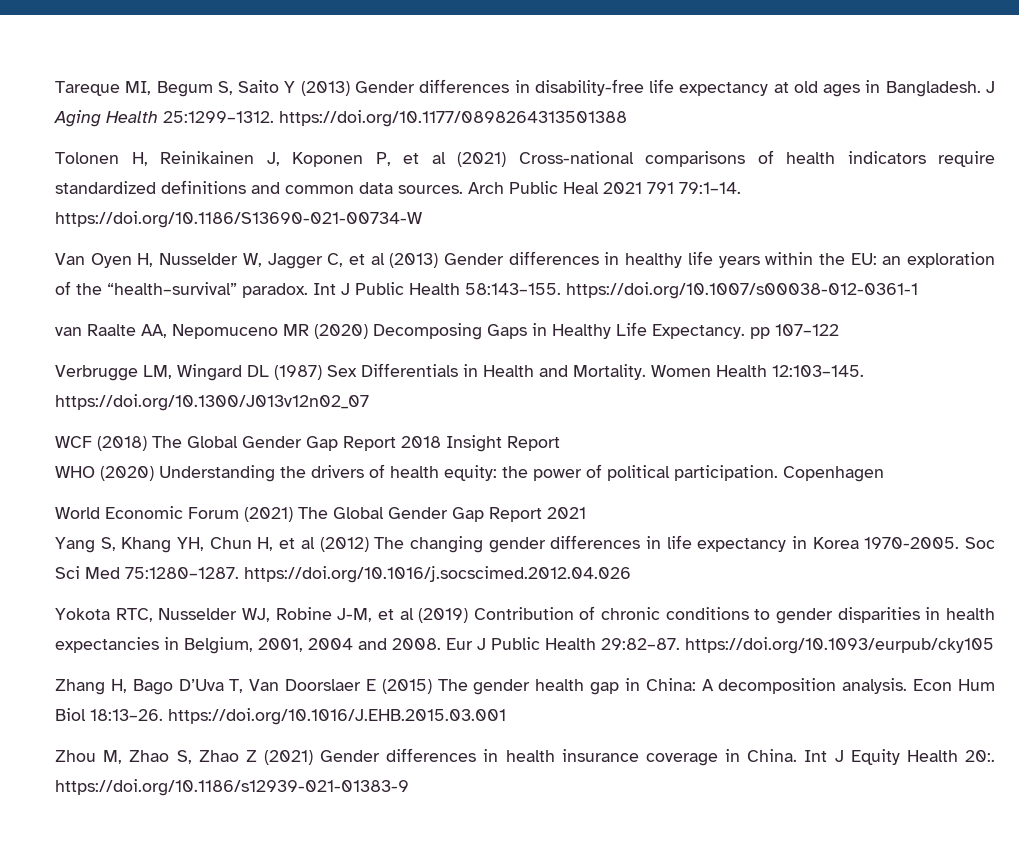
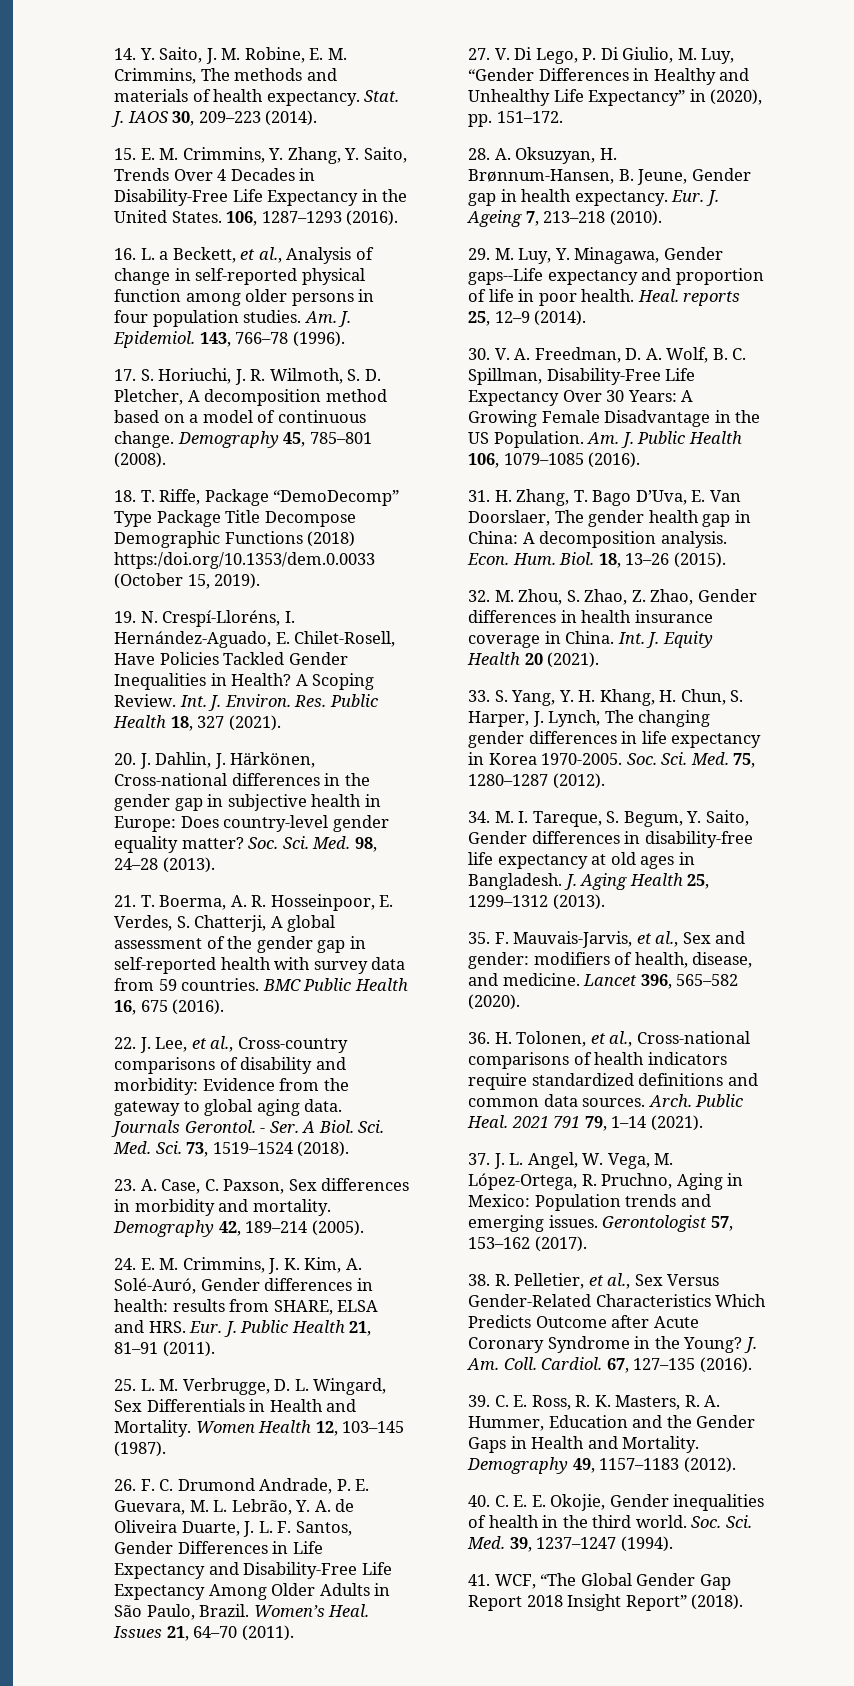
[55,80,350,97] Tareque MI, Begum S, Saito Y (2013) -> [114,47,347,64] [114,68,337,84] [114,89,400,106] [111,110,318,127] [114,147,407,164] [114,168,316,181] [114,189,408,206] [114,210,399,226] [114,247,374,264] [114,268,365,285] [114,289,375,306] [114,310,352,327] [113,331,345,348] [114,368,381,385] [114,389,387,406] [114,410,366,423] [114,431,372,448] [114,452,167,468] [114,489,400,506] [114,510,356,527] [114,531,356,548] [114,552,376,569] [114,573,261,589] [114,610,295,627] [114,631,396,648] [114,652,348,665] [114,673,375,690] [114,694,379,711] [113,715,281,731] [114,752,316,769] [114,773,370,786] [114,794,381,811] [114,815,389,832] [114,836,377,853] [114,857,215,873] [114,894,394,911] [114,915,336,932] [114,936,366,953] [114,957,406,974] [114,978,408,991] [114,999,225,1015] [114,1036,348,1053] [114,1057,346,1074] [114,1078,349,1095] [114,1099,343,1116] [111,1120,385,1137] [113,1141,350,1157] [114,1178,410,1194] [114,1199,331,1216] [113,1220,364,1237] [114,1257,362,1274] [114,1278,373,1294] [114,1299,379,1315] [114,1320,372,1337] [114,1341,215,1357] [114,1378,387,1395] [114,1399,357,1412] [114,1420,405,1437] [114,1441,167,1457] [114,1478,370,1494] [114,1499,355,1515] [114,1520,352,1537] [114,1541,323,1554] [114,1562,392,1579] [114,1583,391,1600] [114,1604,370,1620] [113,1625,294,1641] [468,47,735,64] [468,68,750,85] [468,89,763,106] [468,111,563,127] [468,147,617,164] [468,168,751,185] [468,189,719,206] [467,210,662,227] [468,247,723,264] [468,268,764,285] [468,289,741,306] [468,310,587,326] [468,347,747,363] [468,368,696,385] [468,390,694,406] [468,410,761,427] [468,431,742,448] [468,452,641,468] [468,489,741,506] [468,510,751,527] [468,531,727,548] [467,552,726,568] [468,589,757,605] [468,610,713,623] [468,631,713,648] [467,652,600,668] [468,689,744,706] [468,710,711,727] [468,731,762,748] [468,752,756,768] [468,773,605,789] [468,810,749,827] 14. Y. Saito, J. M. Robine, E. M. Crimmins, The methods and materials of health expectancy. Stat. J. IAOS 30, 209–223 (2014). // 15. E. M. Crimmins, Y. Zhang, Y. Saito, Trends Over 4 Decades in Disability-Free Life Expectancy in the United States. 106, 1287–1293 (2016). // 16. L. a Beckett, et al., Analysis of change in self-reported physical function among older persons in four population studies. Am. J. Epidemiol. 143, 766–78 (1996). // 17. S. Horiuchi, J. R. Wilmoth, S. D. Pletcher, A decomposition method based on a model of continuous change. Demography 45, 785–801 (2008). // 18. T. Riffe, Package “DemoDecomp” Type Package Title Decompose Demographic Functions (2018) https:/doi.org/10.1353/dem.0.0033 (October 15, 2019). // 19. N. Crespí-Lloréns, I. Hernández-Aguado, E. Chilet-Rosell, Have Policies Tackled Gender Inequalities in Health? A Scoping Review. Int. J. Environ. Res. Public Health 18, 327 (2021). // 20. J. Dahlin, J. Härkönen, Cross-national differences in the gender gap in subjective health in Europe: Does country-level gender equality matter? Soc. Sci. Med. 98, 24–28 (2013). // 21. T. Boerma, A. R. Hosseinpoor, E. Verdes, S. Chatterji, A global assessment of the gender gap in self-reported health with survey data from 59 countries. BMC Public Health 16, 675 (2016). // 22. J. Lee, et al., Cross-country comparisons of disability and morbidity: Evidence from the gateway to global aging data. Journals Gerontol. - Ser. A Biol. Sci. Med. Sci. 73, 1519–1524 (2018). // 23. A. Case, C. Paxson, Sex differences in morbidity and mortality. Demography 42, 189–214 (2005). // 24. E. M. Crimmins, J. K. Kim, A. Solé-Auró, Gender differences in health: results from SHARE, ELSA and HRS. Eur. J. Public Health 21, 81–91 (2011). // 25. L. M. Verbrugge, D. L. Wingard, Sex Differentials in Health and Mortality. Women Health 12, 103–145 (1987). // 26. F. C. Drumond Andrade, P. E. Guevara, M. L. Lebrão, Y. A. de Oliveira Duarte, J. L. F. Santos, Gender Differences in Life Expectancy and Disability-Free Life Expectancy Among Older Adults in São Paulo, Brazil. Women’s Heal. Issues 21, 64–70 (2011). // 27. V. Di Lego, P. Di Giulio, M. Luy, “Gender Differences in Healthy and Unhealthy Life Expectancy” in (2020), pp. 151–172. // 28. A. Oksuzyan, H. Brønnum-Hansen, B. Jeune, Gender gap in health expectancy. Eur. J. Ageing 7, 213–218 (2010). // 29. M. Luy, Y. Minagawa, Gender gaps--Life expectancy and proportion of life in poor health. Heal. reports 25, 12–9 (2014). // 30. V. A. Freedman, D. A. Wolf, B. C. Spillman, Disability-Free Life Expectancy Over 30 Years: A Growing Female Disadvantage in the US Population. Am. J. Public Health 106, 1079–1085 (2016). // 31. H. Zhang, T. Bago D’Uva, E. Van Doorslaer, The gender health gap in China: A decomposition analysis. Econ. Hum. Biol. 18, 13–26 (2015). // 32. M. Zhou, S. Zhao, Z. Zhao, Gender differences in health insurance coverage in China. Int. J. Equity Health 20 (2021). // 33. S. Yang, Y. H. Khang, H. Chun, S. Harper, J. Lynch, The changing gender differences in life expectancy in Korea 1970-2005. Soc. Sci. Med. 75, 1280–1287 (2012). // 34. M. I. Tareque, S. Begum, Y. Saito,
[986,81,995,93] J -> [563,874,577,890] J.
[163,110,628,127] [55,151,507,167] 25:1299–1312. https://doi.org/10.1177/0898264313501388 // Tolonen H, Reinikainen J, Koponen P, et al (2021) -> [687,874,710,889] [468,894,605,910] [468,931,746,948] [468,952,753,969] [468,973,739,989] [468,994,521,1010] [468,1031,633,1047] 25, 1299–1312 (2013). // 35. F. Mauvais-Jarvis, et al., Sex and gender: modifiers of health, disease, and medicine. Lancet 396, 565–582 (2020). // 36. H. Tolonen, et al.,
[468,181,742,194] [55,211,423,228] [55,251,996,269] [55,281,919,299] [55,322,840,340] [55,363,865,381] [55,394,370,411] [55,436,183,451] Arch Public Heal 2021 791 79:1–14. https://doi.org/10.1186/S13690-021-00734-W // Van Oyen H, Nusselder W, Jagger C, et al (2013) Gender differences in healthy life years within the EU: an exploration of the “health–survival” paradox. Int J Public Health 58:143–155. https://doi.org/10.1007/s00038-012-0361-1 // van Raalte AA, Nepomuceno MR (2020) Decomposing Gaps in Healthy Life Expectancy. pp 107–122 // Verbrugge LM, Wingard DL (1987) Sex Differentials in Health and Mortality. Women Health 12:103–145. https://doi.org/10.1300/J013v12n02_07 // WCF (2018) The -> [648,1094,745,1107] [467,1115,703,1131] [468,1152,674,1169] [468,1173,744,1190] [468,1194,711,1211] [468,1215,733,1232] [468,1236,587,1252] [468,1273,720,1289] [468,1294,767,1307] [468,1315,699,1328] [468,1336,757,1353] [467,1357,752,1373] [468,1395,721,1410] [468,1415,756,1431] [468,1436,700,1453] [467,1457,736,1474] [468,1494,765,1511] [468,1515,752,1528] [467,1536,673,1552] [468,1573,577,1589] Arch. Public Heal. 2021 791 79, 1–14 (2021). // 37. J. L. Angel, W. Vega, M. López-Ortega, R. Pruchno, Aging in Mexico: Population trends and emerging issues. Gerontologist 57, 153–162 (2017). // 38. R. Pelletier, et al., Sex Versus Gender-Related Characteristics Which Predicts Outcome after Acute Coronary Syndrome in the Young? J. Am. Coll. Cardiol. 67, 127–135 (2016). // 39. C. E. Ross, R. K. Masters, R. A. Hummer, Education and the Gender Gaps in Health and Mortality. Demography 49, 1157–1183 (2012). // 40. C. E. E. Okojie, Gender inequalities of health in the third world. Soc. Sci. Med. 39, 1237–1247 (1994). // 41. WCF, “The
[507,436,561,451] [55,464,885,482] [55,506,587,522] [55,535,995,553] [55,566,632,583] [55,606,995,624] [55,637,995,654] [55,678,996,695] [55,708,507,725] [55,748,996,766] [55,779,410,796] Report // WHO (2020) Understanding the drivers of health equity: the power of political participation. Copenhagen // World Economic Forum (2021) The Global Gender Gap Report 2021 // Yang S, Khang YH, Chun H, et al (2012) The changing gender differences in life expectancy in Korea 1970-2005. Soc Sci Med 75:1280–1287. https://doi.org/10.1016/j.socscimed.2012.04.026 // Yokota RTC, Nusselder WJ, Robine J-M, et al (2019) Contribution of chronic conditions to gender disparities in health expectancies in Belgium, 2001, 2004 and 2008. Eur J Public Health 29:82–87. https://doi.org/10.1093/eurpub/cky105 // Zhang H, Bago D’Uva T, Van Doorslaer E (2015) The gender health gap in China: A decomposition analysis. Econ Hum Biol 18:13–26. https://doi.org/10.1016/J.EHB.2015.03.001 // Zhou M, Zhao S, Zhao Z (2021) Gender differences in health insurance coverage in China. Int J Equity Health 20:. https://doi.org/10.1186/s12939-021-01383-9 -> [625,1594,744,1611] Report” (2018).

